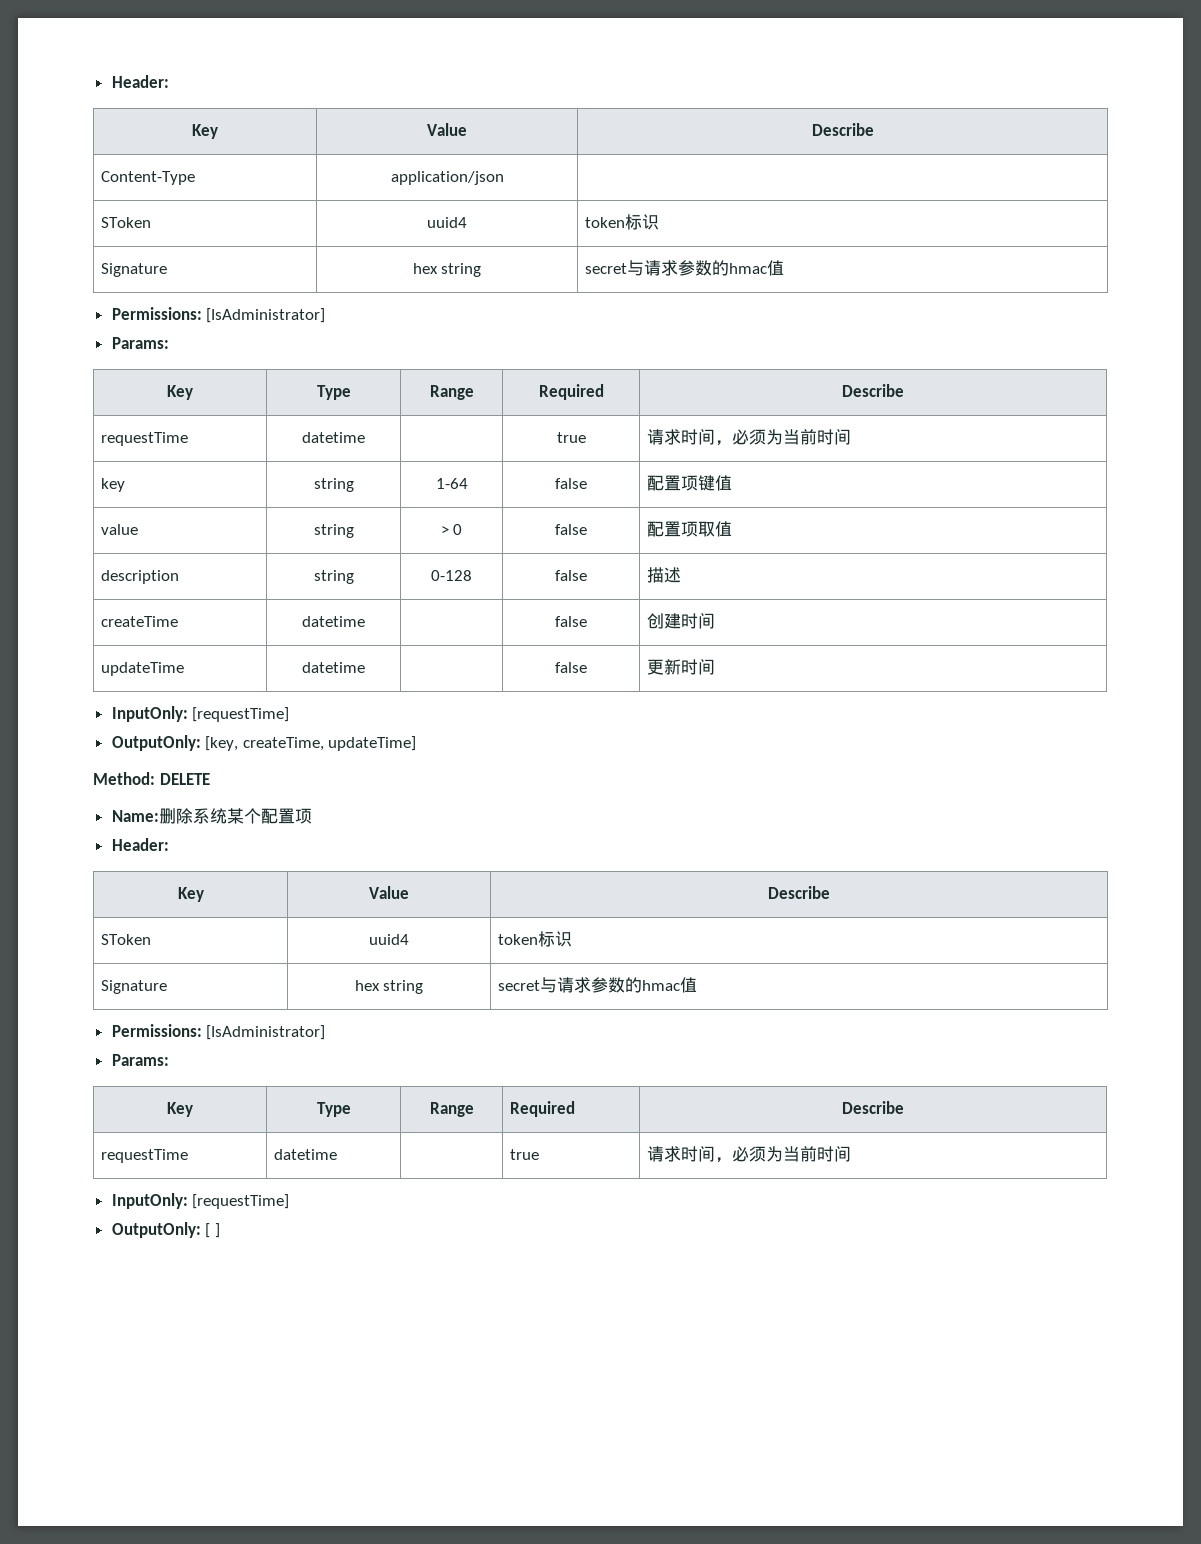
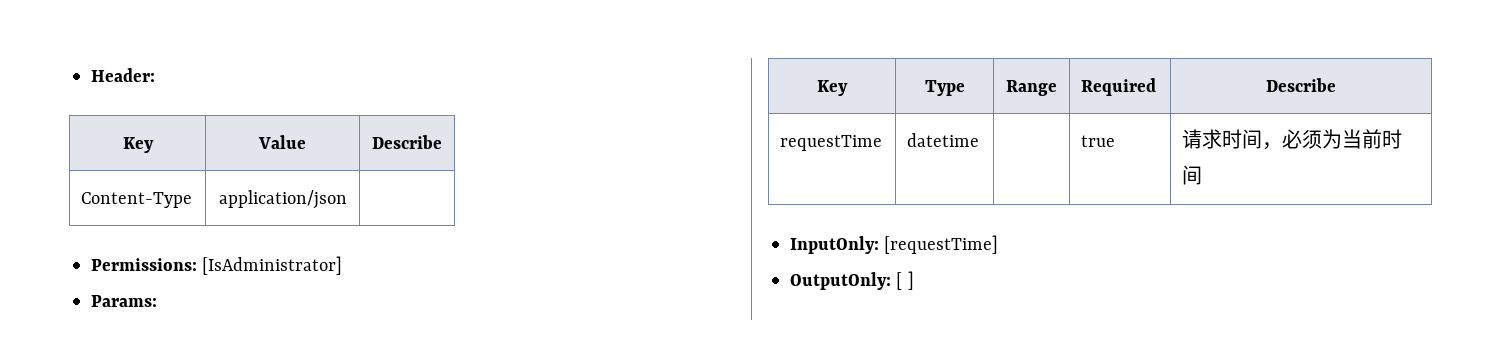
[101,217,152,228] [427,217,467,228] [585,214,660,230] [101,263,168,277] [412,263,482,277] [585,260,785,276] [111,307,326,323] [111,337,169,349] [167,385,193,400] [316,385,351,400] [429,385,474,400] [538,384,604,400] [842,384,904,397] [101,432,189,446] [302,432,365,443] [556,432,586,443] [647,429,852,446] [101,478,126,492] [313,478,354,492] [435,478,468,489] [555,478,587,489] [647,475,733,491] [101,524,139,535] [313,524,354,538] [440,524,463,535] [555,524,587,535] [647,521,733,537] [101,570,180,584] [313,570,354,584] [431,570,472,581] [555,570,587,581] [647,567,682,583] [101,616,179,627] [302,616,365,627] [555,616,587,627] [647,613,716,629] [101,662,185,676] [302,662,365,673] [555,662,587,673] [647,659,716,675] [111,706,290,722] [111,735,417,751] [93,772,210,785] [111,808,312,824] [111,838,169,851] [177,887,204,902] [369,886,409,899] [768,886,830,899] [101,934,152,945] [369,934,409,945] [498,931,573,947] [101,980,168,994] [354,980,424,994] [498,977,698,993] // SToken | uuid4 | token标识 // Signature | hex string | secret与请求参数的hmac值 // Permissions: [IsAdministrator] // Params: // Key | Type | Range | Required | Describe // requestTime | datetime | | true | 请求时间，必须为当前时间 // key | string | 1-64 | false | 配置项键值 // value | string | > 0 | false | 配置项取值 // description | string | 0-128 | false | 描述 // createTime | datetime | | false | 创建时间 // updateTime | datetime | | false | 更新时间 // InputOnly: [requestTime] // OutputOnly: [key, createTime, updateTime] // Method: DELETE // Name:删除系统某个配置项 // Header: // Key | Value | Describe // SToken | uuid4 | token标识 // Signature | hex string | secret与请求参数的hmac值 -> (347, 199) none

